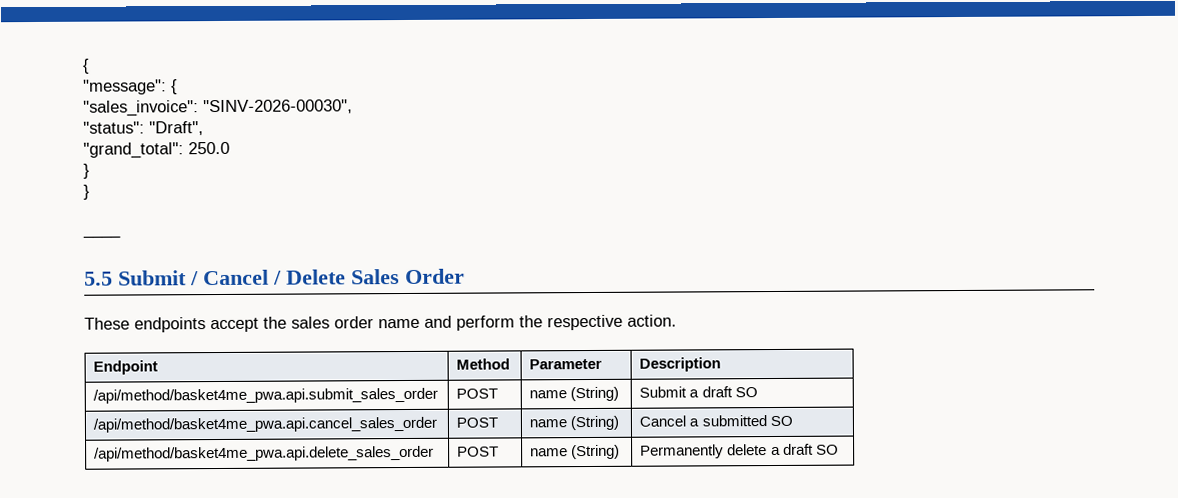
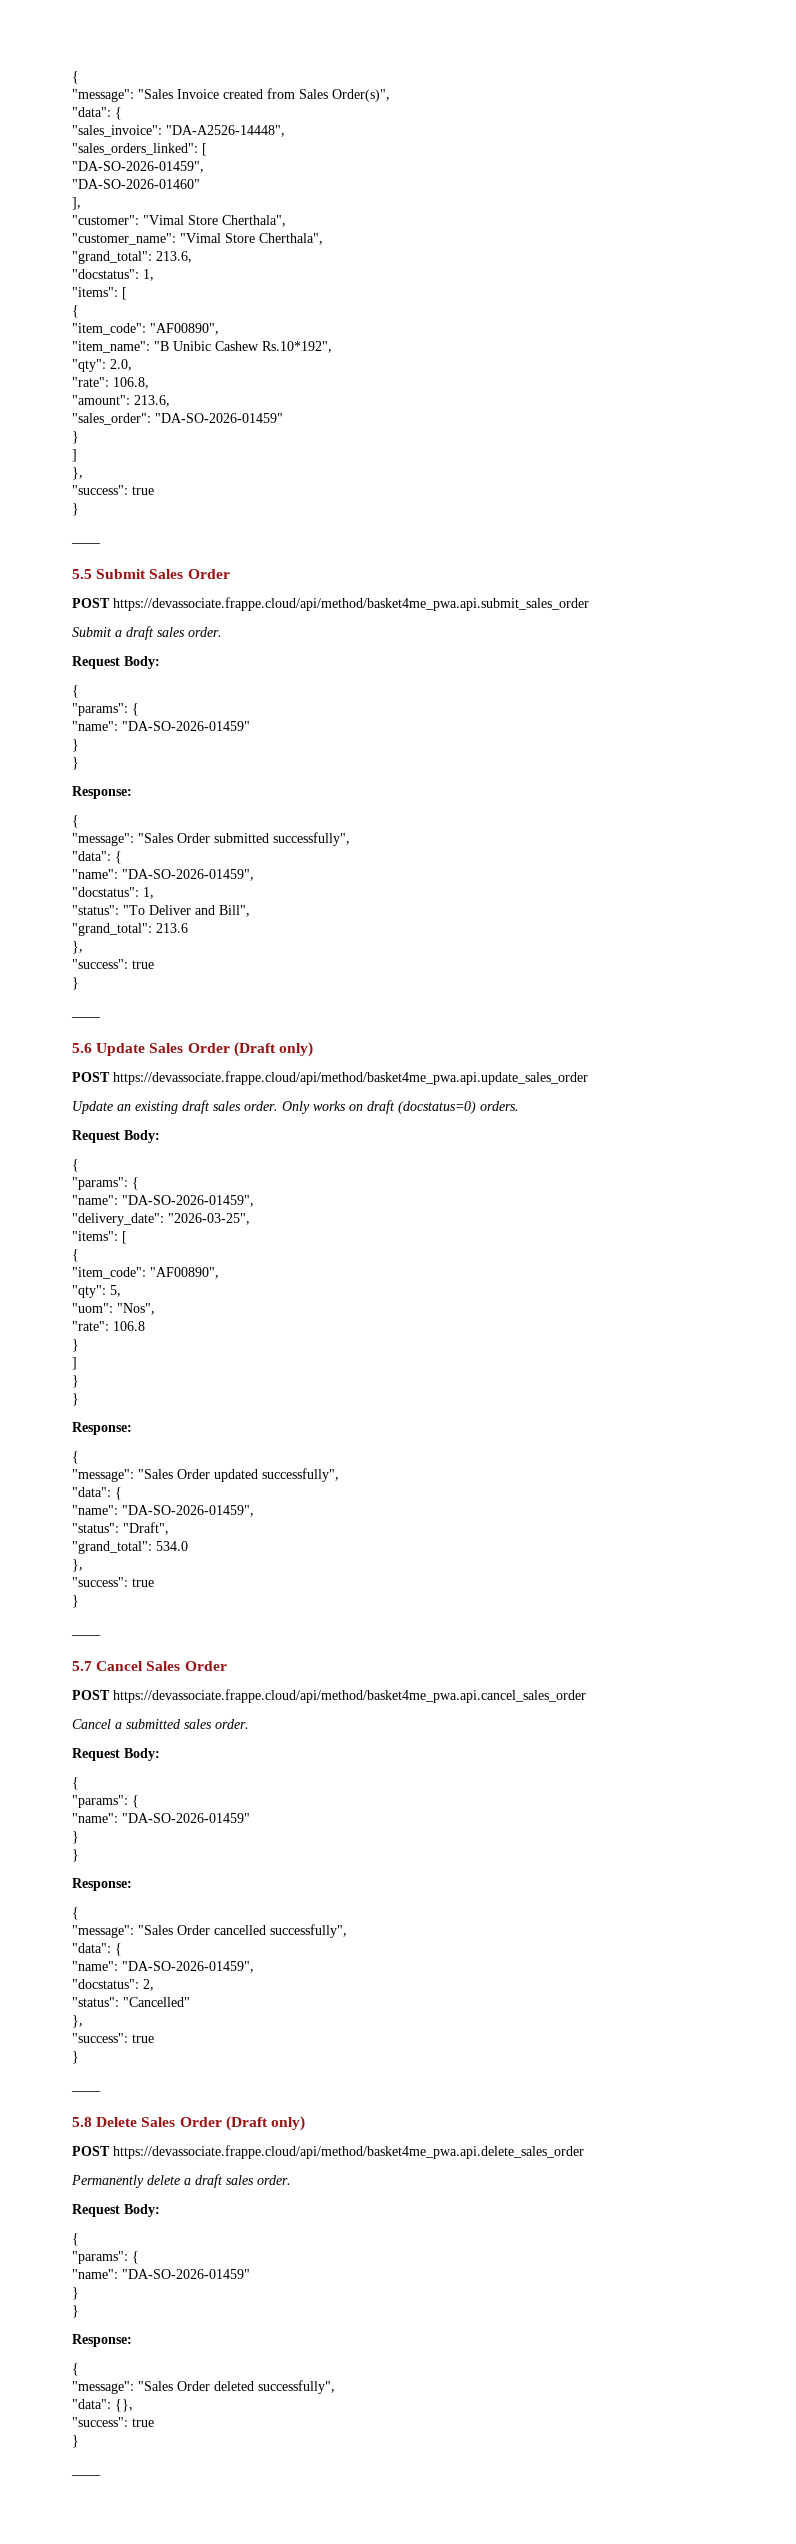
[82,58,90,74] [83,79,178,95] [83,99,353,117] [83,121,204,136] [83,141,230,159] [83,163,90,179] [83,184,90,200] [82,234,121,239] [84,268,465,286] [84,314,677,333] [93,360,159,375] [456,358,511,370] [529,358,603,370] [639,357,722,372] [93,387,439,404] [456,388,499,399] [529,386,620,402] [639,386,758,398] [93,416,438,433] [456,417,499,428] [529,415,620,431] [639,415,793,427] [94,445,435,462] [457,446,500,457] [530,444,621,460] [640,443,839,459] { // "message": { // "sales_invoice": "SINV-2026-00030", // "status": "Draft", // "grand_total": 250.0 // } // } // ____ // 5.5 Submit / Cancel / Delete Sales Order // These endpoints accept the sales order name and perform the respective action. // Endpoint | Method | Parameter | Description // /api/method/basket4me_pwa.api.submit_sales_order | POST | name (String) | Submit a draft SO // /api/method/basket4me_pwa.api.cancel_sales_order | POST | name (String) | Cancel a submitted SO // /api/method/basket4me_pwa.api.delete_sales_order | POST | name (String) | Permanently delete a draft SO -> [72,71,79,84] [72,88,390,102] [72,107,122,120] [72,125,285,137] [72,143,207,156] [72,161,204,173] [72,179,200,189] [72,197,81,210] [72,215,286,227] [72,233,323,245] [72,251,192,264] [72,269,154,281] [72,287,127,300] [72,305,79,318] [72,323,219,335] [72,341,332,353] [72,359,132,372] [72,377,149,389] [72,395,170,407] [72,413,283,425] [72,431,79,444] [72,449,77,462] [72,467,83,480] [72,485,154,495] [72,503,79,516] [71,542,101,544] [72,569,230,579] [72,597,589,611] [72,626,222,640] [72,656,160,669] [72,685,79,698] [72,703,139,716] [72,721,250,731] [72,739,79,752] [72,757,79,770] [72,786,132,799] [72,815,79,828] [72,832,350,846] [72,851,122,864] [72,869,254,881] [72,887,154,899] [72,905,250,917] [72,923,188,936] [72,941,83,954] [72,959,154,969] [72,977,79,990] [71,1016,101,1018] [72,1042,313,1057] [72,1071,588,1085] [72,1100,519,1114] [72,1130,160,1143] [72,1159,79,1172] [72,1177,139,1190] [72,1195,254,1207] [72,1213,250,1226] [72,1231,127,1244] [72,1249,79,1262] [72,1267,219,1279] [72,1285,121,1298] [72,1303,155,1315] [72,1321,145,1331] [72,1339,79,1352] [72,1357,77,1370] [72,1375,79,1388] [72,1393,79,1406] [72,1422,132,1435] [72,1451,79,1464] [72,1468,339,1482] [72,1487,122,1500] [72,1505,254,1517] [72,1522,169,1535] [72,1541,188,1554] [72,1559,83,1572] [72,1577,154,1587] [72,1595,79,1608] [71,1634,101,1636] [72,1661,227,1671] [72,1689,586,1703] [72,1719,249,1729] [72,1748,160,1761] [72,1777,79,1790] [72,1795,139,1808] [72,1813,250,1823] [72,1831,79,1844] [72,1849,79,1862] [72,1878,132,1891] [72,1907,79,1920] [72,1924,347,1938] [72,1943,122,1956] [72,1961,254,1973] [72,1979,154,1991] [72,1997,190,2007] [72,2015,83,2028] [72,2033,154,2043] [72,2051,79,2064] [71,2090,101,2092] [72,2116,305,2131] [72,2145,584,2159] [71,2174,291,2188] [72,2204,160,2217] [72,2233,79,2246] [72,2251,139,2264] [72,2269,250,2279] [72,2287,79,2300] [72,2305,79,2318] [72,2334,132,2347] [72,2363,79,2376] [72,2380,335,2394] [72,2399,133,2412] [72,2417,154,2427] [72,2435,79,2448] [71,2474,101,2476] { // "message": "Sales Invoice created from Sales Order(s)", // "data": { // "sales_invoice": "DA-A2526-14448", // "sales_orders_linked": [ // "DA-SO-2026-01459", // "DA-SO-2026-01460" // ], // "customer": "Vimal Store Cherthala", // "customer_name": "Vimal Store Cherthala", // "grand_total": 213.6, // "docstatus": 1, // "items": [ // { // "item_code": "AF00890", // "item_name": "B Unibic Cashew Rs.10*192", // "qty": 2.0, // "rate": 106.8, // "amount": 213.6, // "sales_order": "DA-SO-2026-01459" // } // ] // }, // "success": true // } // ____ // 5.5 Submit Sales Order // POST https://devassociate.frappe.cloud/api/method/basket4me_pwa.api.submit_sales_order // Submit a draft sales order. // Request Body: // { // "params": { // "name": "DA-SO-2026-01459" // } // } // Response: // { // "message": "Sales Order submitted successfully", // "data": { // "name": "DA-SO-2026-01459", // "docstatus": 1, // "status": "To Deliver and Bill", // "grand_total": 213.6 // }, // "success": true // } // ____ // 5.6 Update Sales Order (Draft only) // POST https://devassociate.frappe.cloud/api/method/basket4me_pwa.api.update_sales_order // Update an existing draft sales order. Only works on draft (docstatus=0) orders. // Request Body: // { // "params": { // "name": "DA-SO-2026-01459", // "delivery_date": "2026-03-25", // "items": [ // { // "item_code": "AF00890", // "qty": 5, // "uom": "Nos", // "rate": 106.8 // } // ] // } // } // Response: // { // "message": "Sales Order updated successfully", // "data": { // "name": "DA-SO-2026-01459", // "status": "Draft", // "grand_total": 534.0 // }, // "success": true // } // ____ // 5.7 Cancel Sales Order // POST https://devassociate.frappe.cloud/api/method/basket4me_pwa.api.cancel_sales_order // Cancel a submitted sales order. // Request Body: // { // "params": { // "name": "DA-SO-2026-01459" // } // } // Response: // { // "message": "Sales Order cancelled successfully", // "data": { // "name": "DA-SO-2026-01459", // "docstatus": 2, // "status": "Cancelled" // }, // "success": true // } // ____ // 5.8 Delete Sales Order (Draft only) // POST https://devassociate.frappe.cloud/api/method/basket4me_pwa.api.delete_sales_order // Permanently delete a draft sales order. // Request Body: // { // "params": { // "name": "DA-SO-2026-01459" // } // } // Response: // { // "message": "Sales Order deleted successfully", // "data": {}, // "success": true // } // ____

